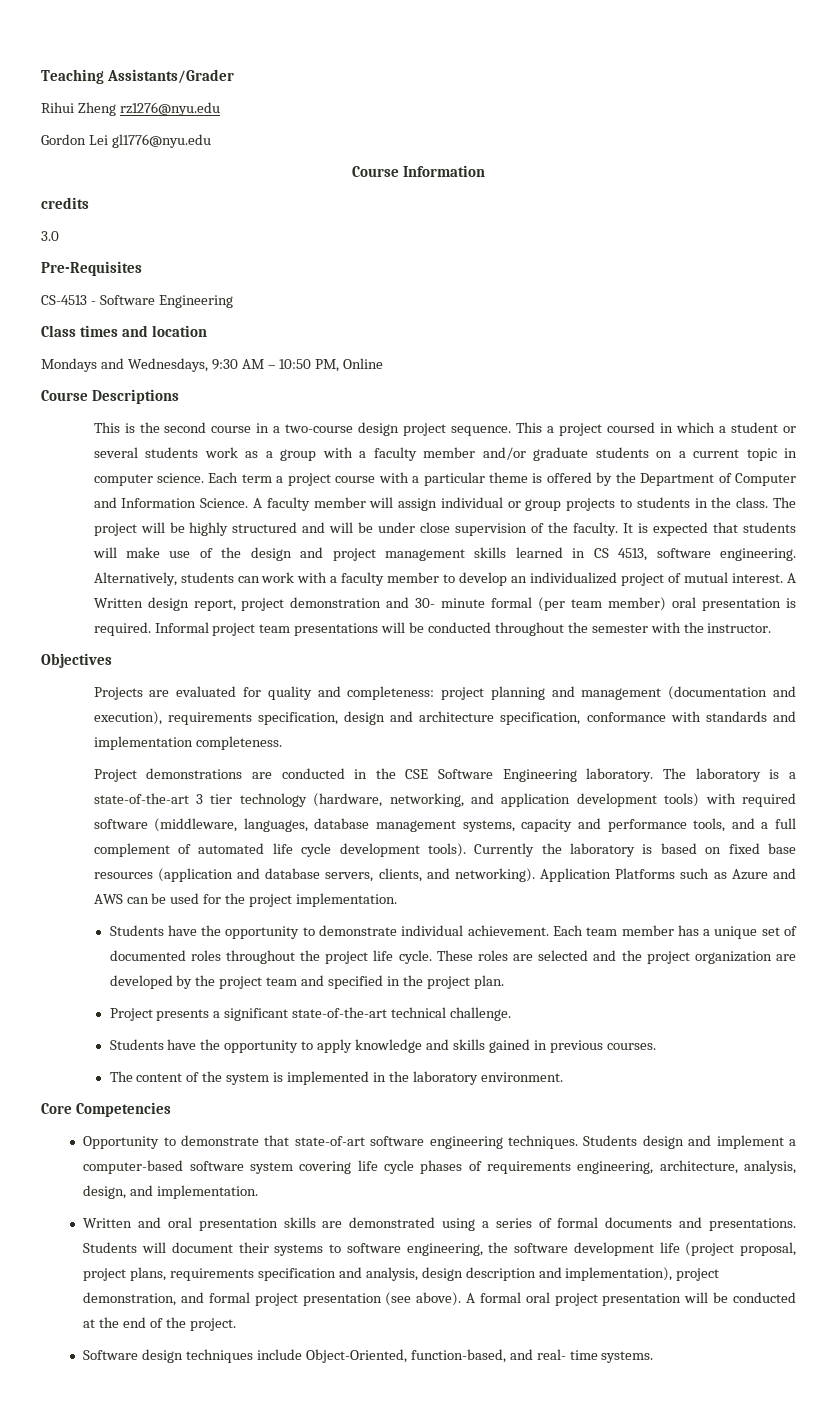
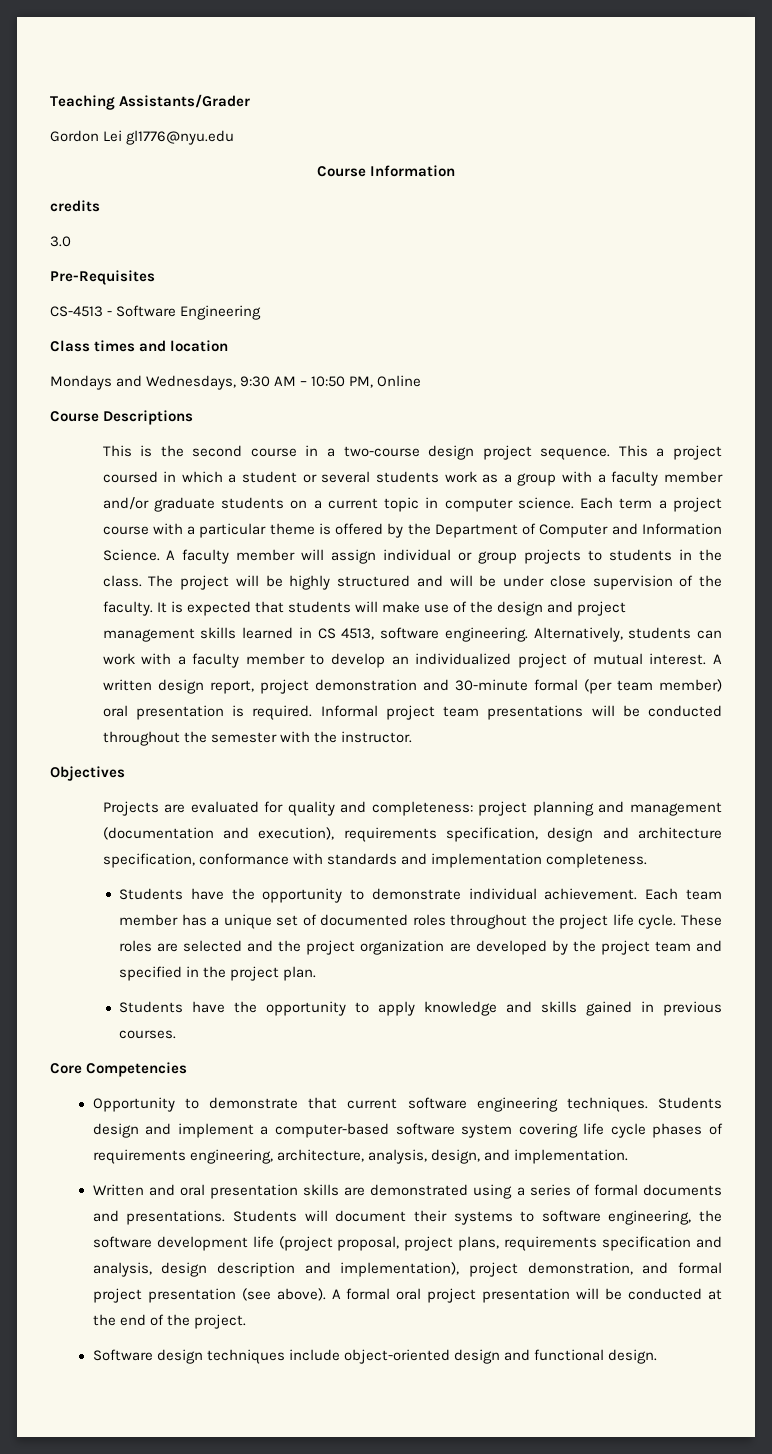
[41,102,220,116] // Rihui Zheng rz1276@nyu.edu -> (251, 101) none
[93,598,143,608] Written -> [102,679,152,691] written
[415,598,486,608] 30- minute -> [454,679,528,691] 30-minute
[93,768,796,782] [93,793,796,807] [93,818,796,832] [93,843,796,857] [93,868,796,882] [93,893,397,907] // Project demonstrations are conducted in the CSE Software Engineering laboratory. The laboratory is a state-of-the-art 3 tier technology (hardware, networking, and application development tools) with required software (middleware, languages, database management systems, capacity and performance tools, and a full complement of automated life cycle development tools). Currently the laboratory is based on fixed base resources (application and database servers, clients, and networking). Application Platforms such as Azure and AWS can be used for the project implementation. -> (647, 860) none
[109,1007,512,1021] // Project presents a significant state-of-the-art technical challenge. -> (317, 973) none
[109,1071,563,1085] // The content of the system is implemented in the laboratory environment. -> (177, 1034) none
[294,1136,365,1146] state-of-art -> [347,1098,398,1109] current
[305,1349,654,1363] Object-Oriented, function-based, and real- time systems. -> [343,1349,658,1364] object-oriented design and functional design.

